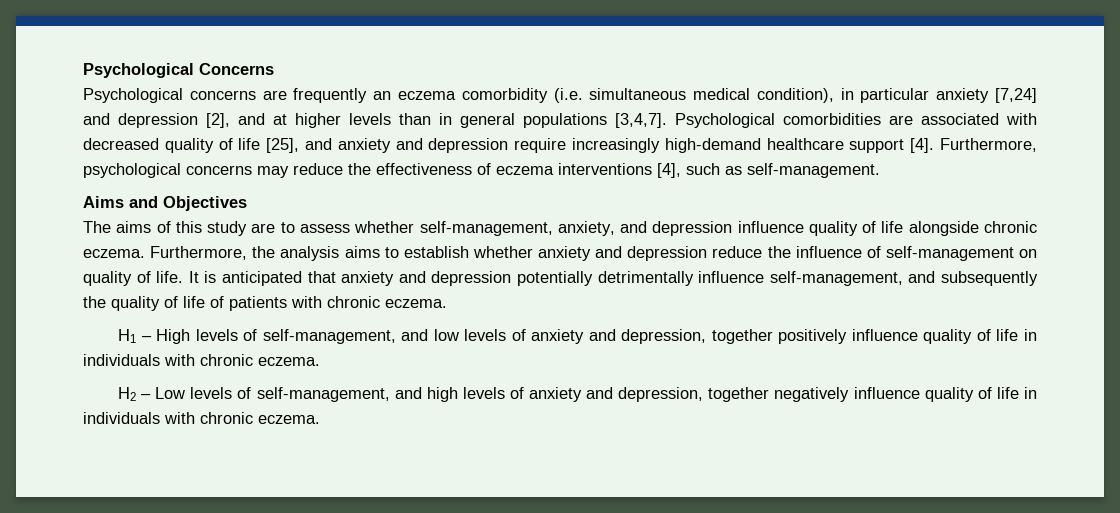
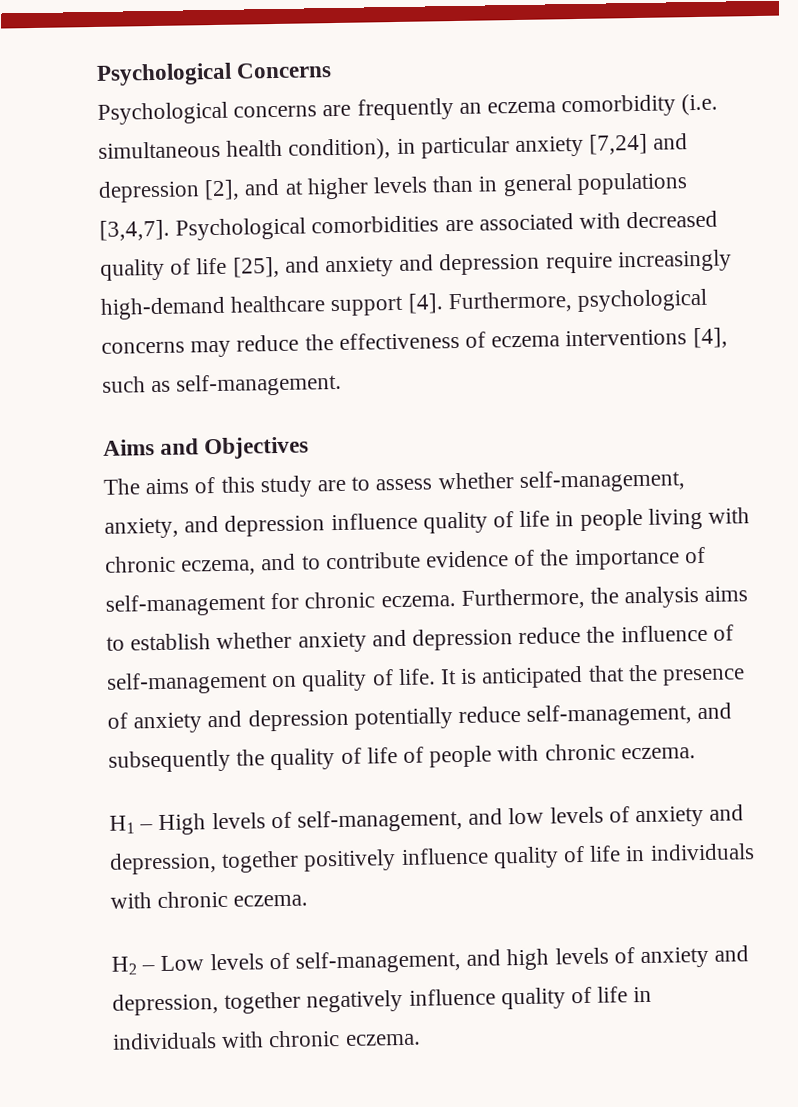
[693,88,751,100] medical -> [226,139,284,157] health
[908,221,979,236] alongside -> [555,507,751,532] [105,546,706,576] [105,592,300,617] in people living with chronic eczema, and to contribute evidence of the importance of self-management for
(336, 277) none -> [627,664,746,686] [107,712,128,729] the presence of
[597,271,765,286] detrimentally influence -> [458,705,522,724] reduce
[229,296,287,311] patients -> [429,745,493,768] people

